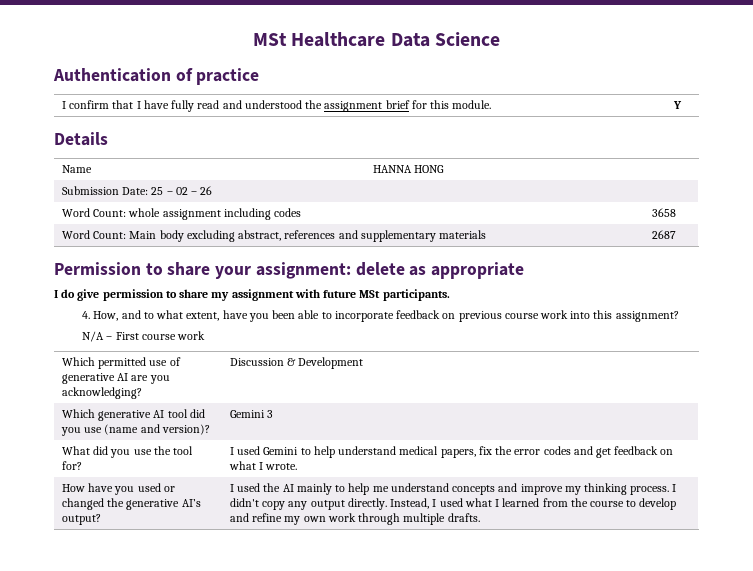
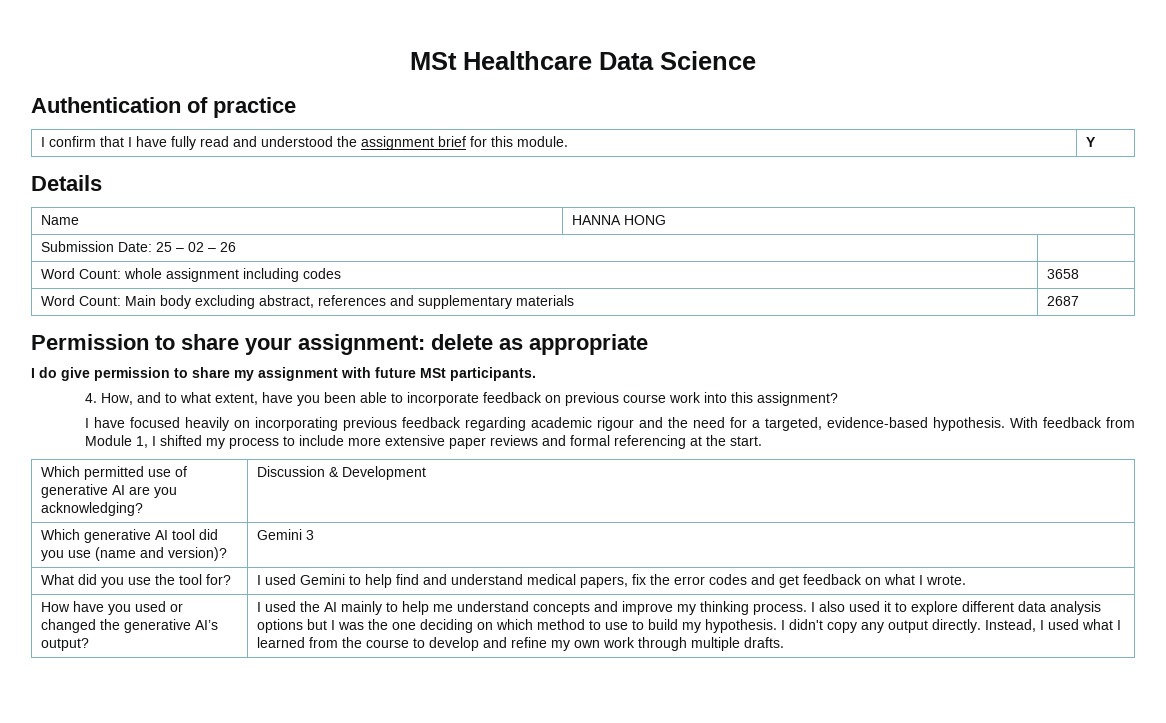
[82,331,206,342] N/A – First course work -> [84,417,1135,431] [84,435,762,449] I have focused heavily on incorporating previous feedback regarding academic rigour and the need for a targeted, evidence-based hypothesis. With feedback from Module 1, I shifted my process to include more extensive paper reviews and formal referencing at the start.
(335, 452) none -> [396,574,448,585] find and
(677, 488) none -> [819,601,1102,615] [257,619,786,633] also used it to explore different data analysis options but I was the one deciding on which method to use to build my hypothesis. I

